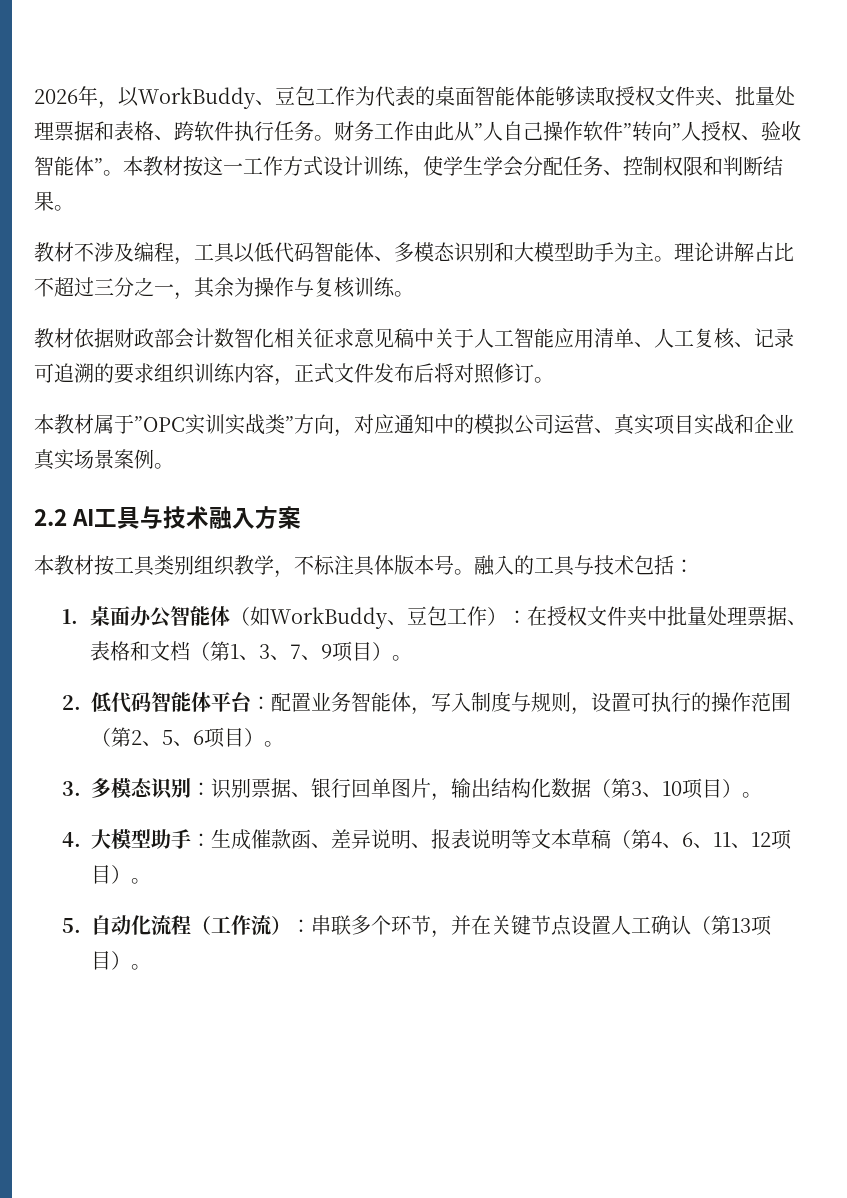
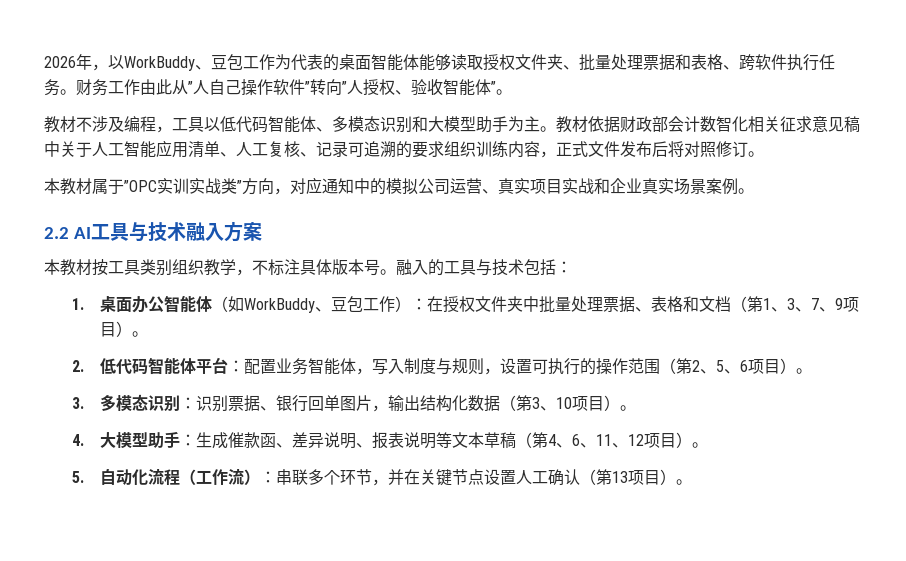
[123,156,783,179] [34,191,74,211] 本教材按这一工作方式设计训练，使学生学会分配任务、控制权限和判断结果。 -> (512, 92) none
[674,242,794,262] [34,277,414,300] 理论讲解占比不超过三分之一，其余为操作与复核训练。 // -> (556, 129) none

